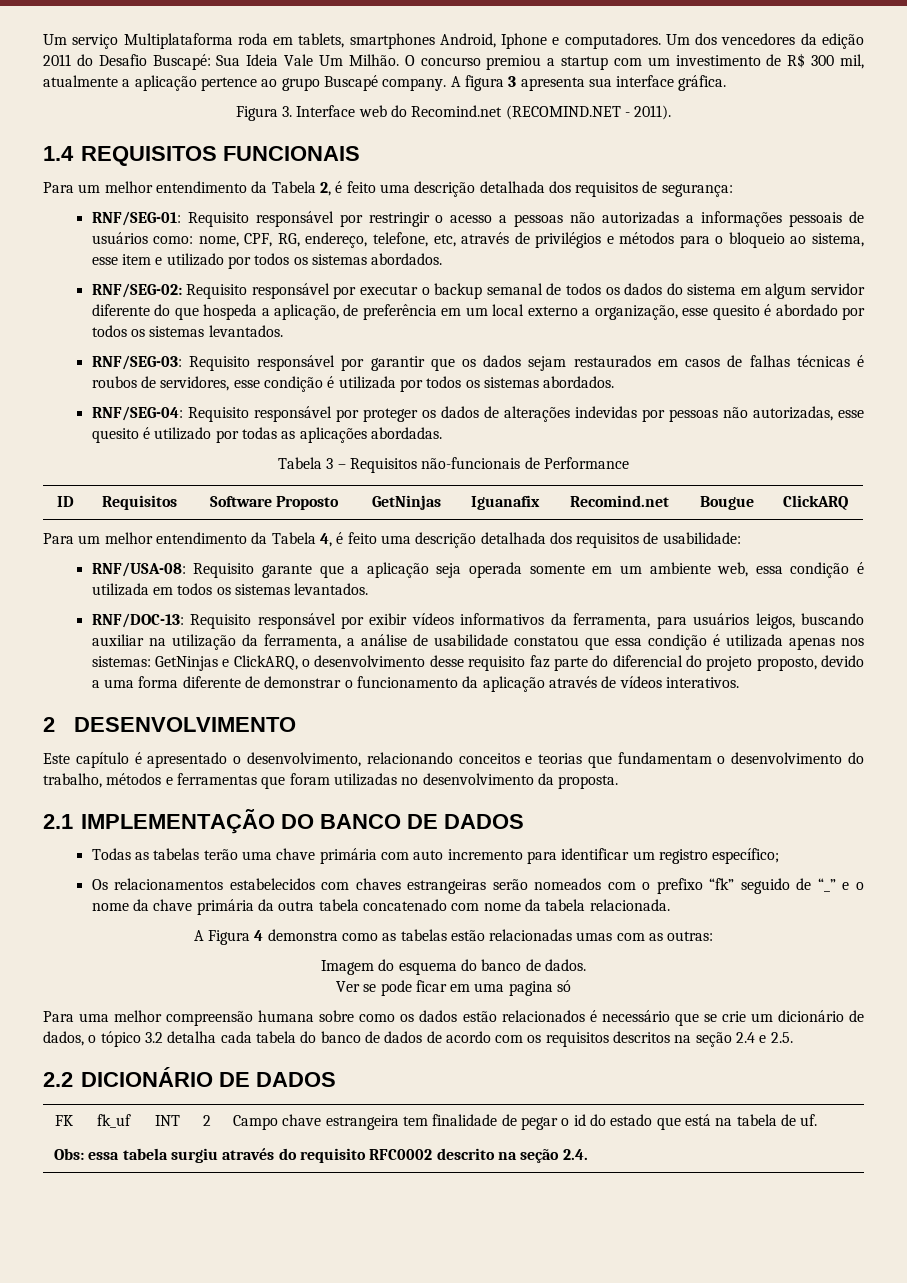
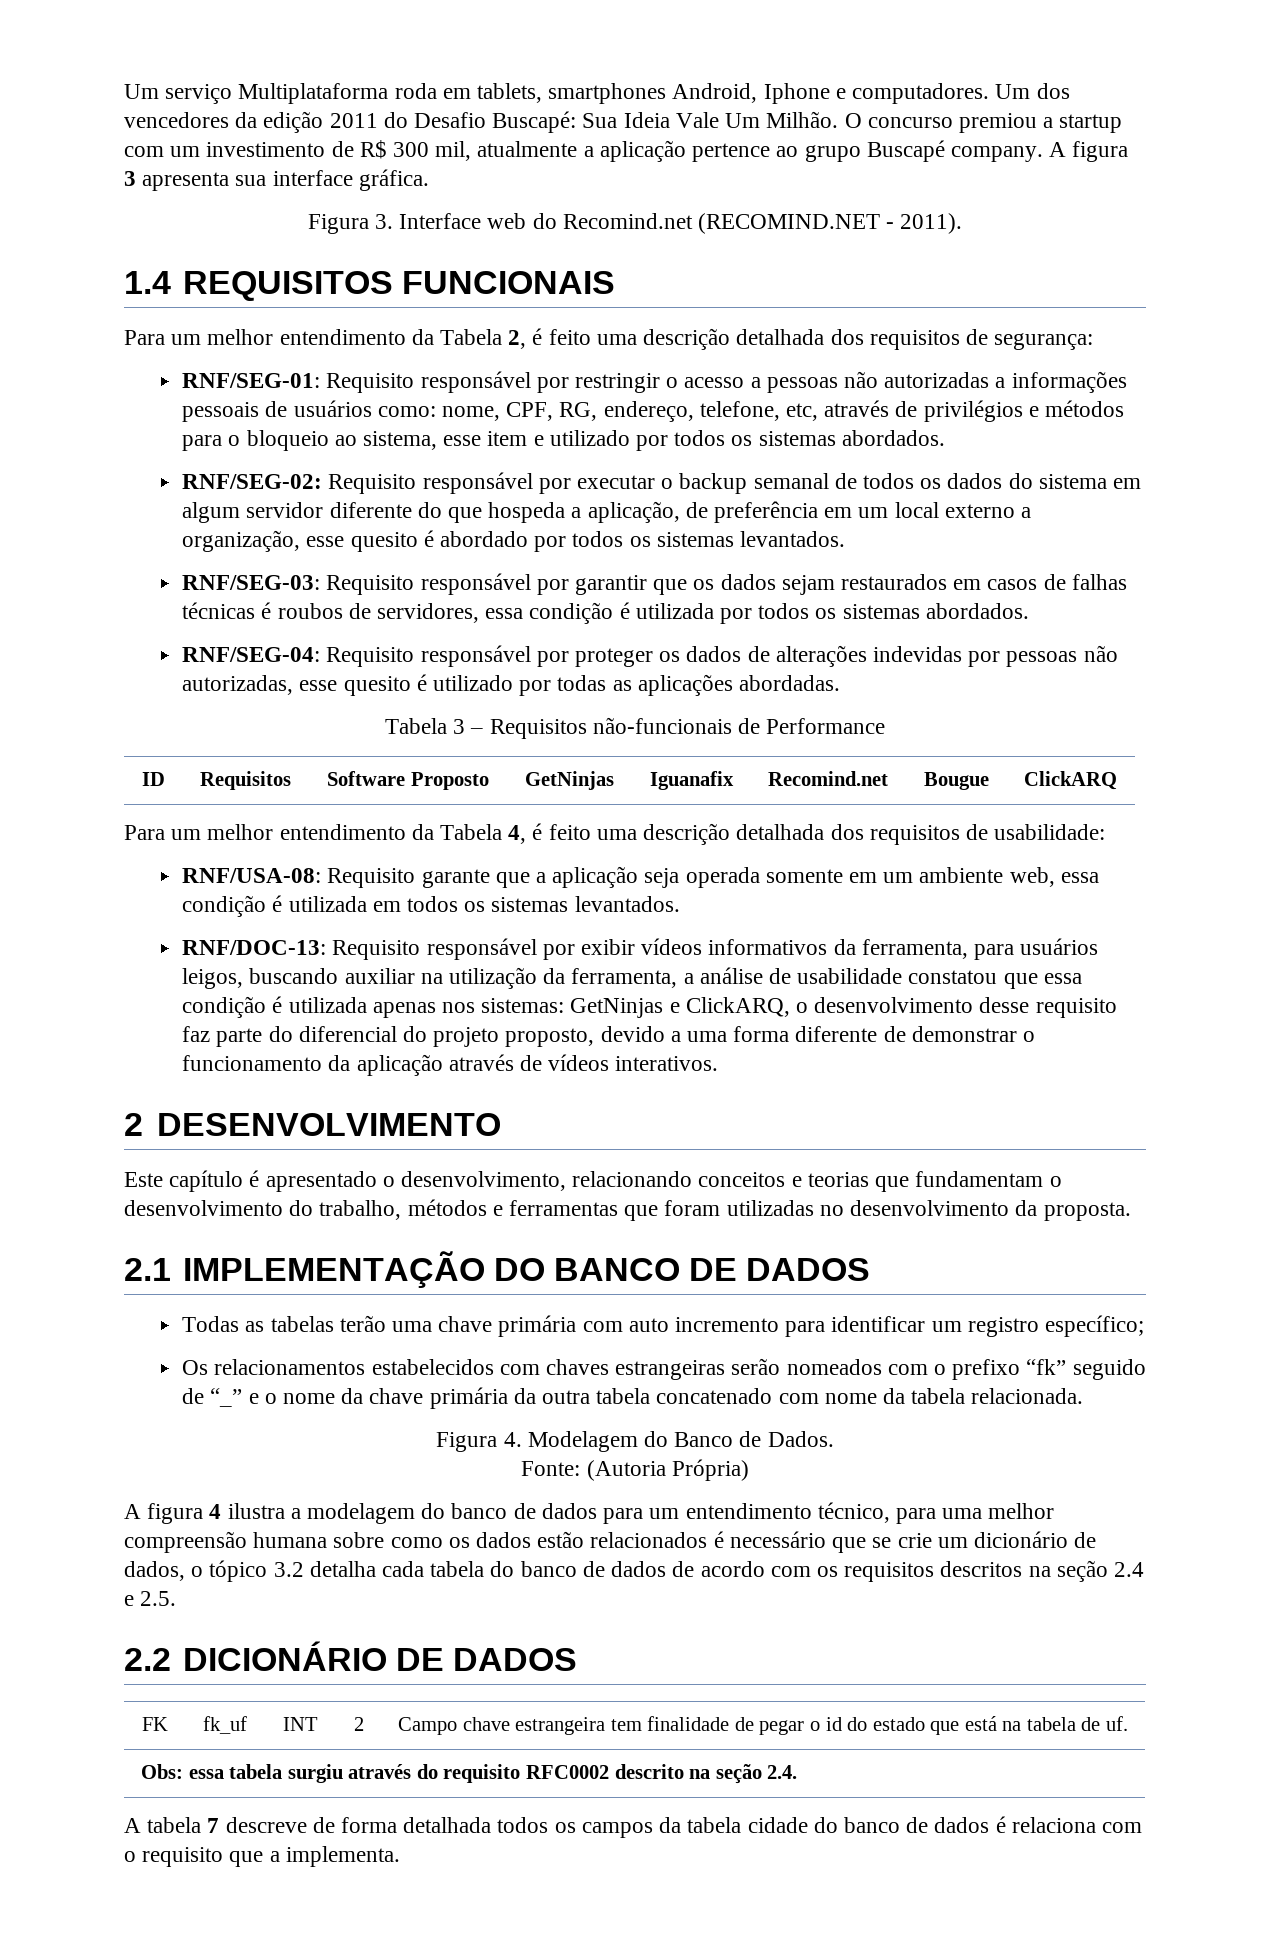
[233,380,260,388] esse -> [485,608,524,619] essa
[193,929,714,945] [321,959,586,975] [335,980,572,996] [43,1011,74,1022] A Figura 4 demonstra como as tabelas estão relacionadas umas com as outras: // Imagem do esquema do banco de dados. // Ver se pode ficar em uma pagina só // Para -> [436,1431,834,1452] [521,1459,749,1481] [124,1502,936,1524] Figura 4. Modelagem do Banco de Dados. // Fonte: (Autoria Própria) // A figura 4 ilustra a modelagem do banco de dados para um entendimento técnico, para
(588, 1154) none -> [124,1816,1142,1838] [124,1846,400,1867] // A tabela 7 descreve de forma detalhada todos os campos da tabela cidade do banco de dados é relaciona com o requisito que a implementa.

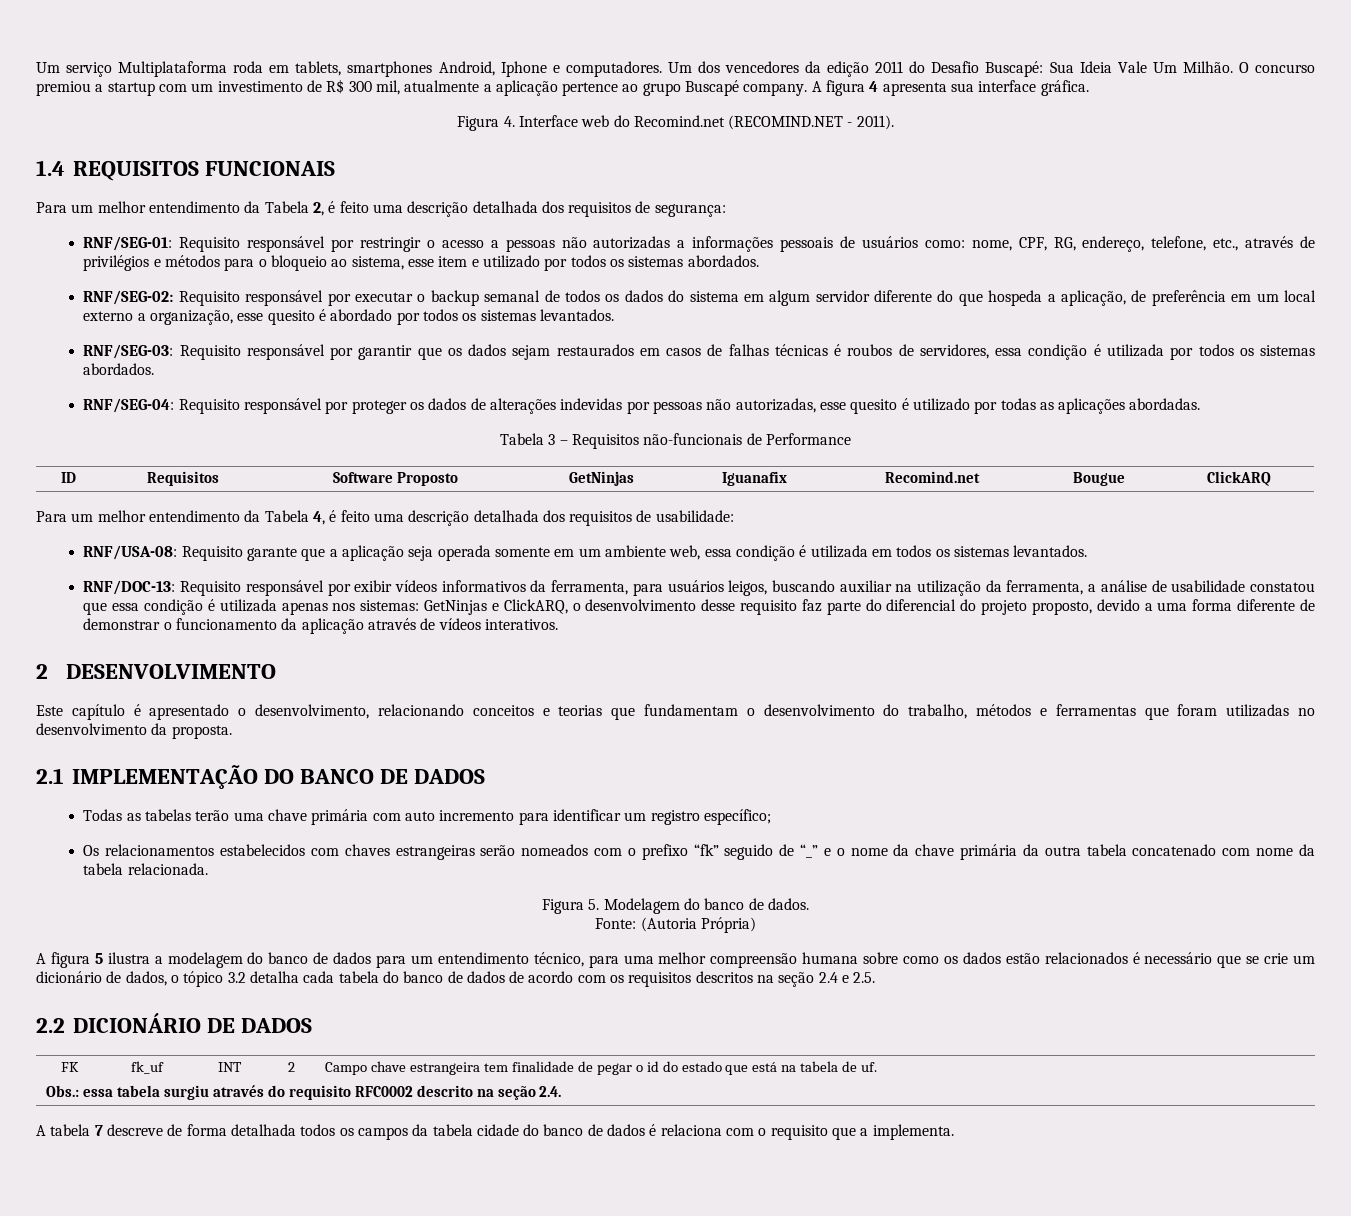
[124,171,136,186] 3 -> [869,81,879,92] 4
[374,214,393,229] 3. -> [503,116,515,127] 4.
[786,403,819,421] etc, -> [1213,238,1239,251] etc.,
[503,1432,522,1447] 4. -> [588,899,600,910] 5.
[674,1431,834,1447] Banco de Dados. -> [704,898,809,910] banco de dados.
[209,1504,222,1519] 4 -> [94,953,103,964] 5
[141,1764,184,1779] Obs: -> [46,1085,80,1097] Obs.:

